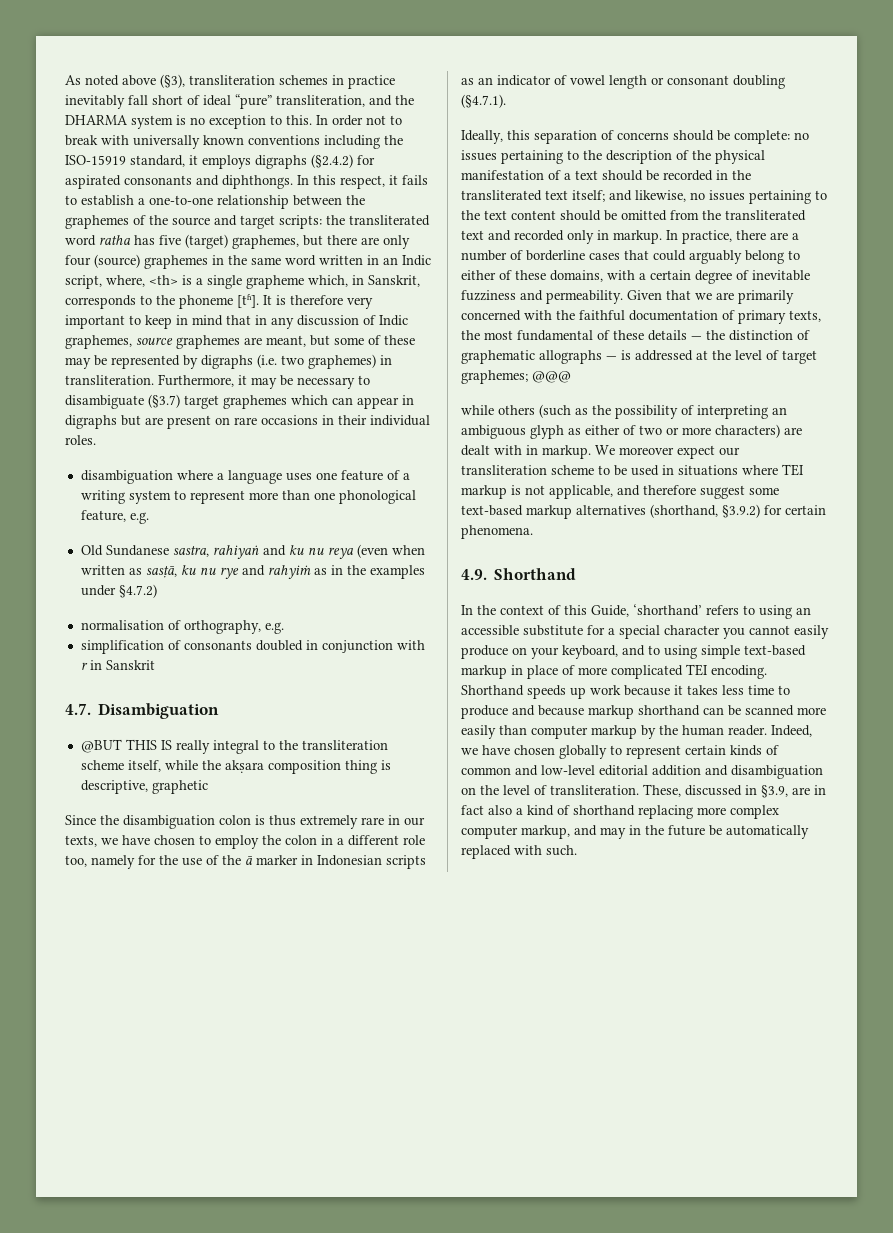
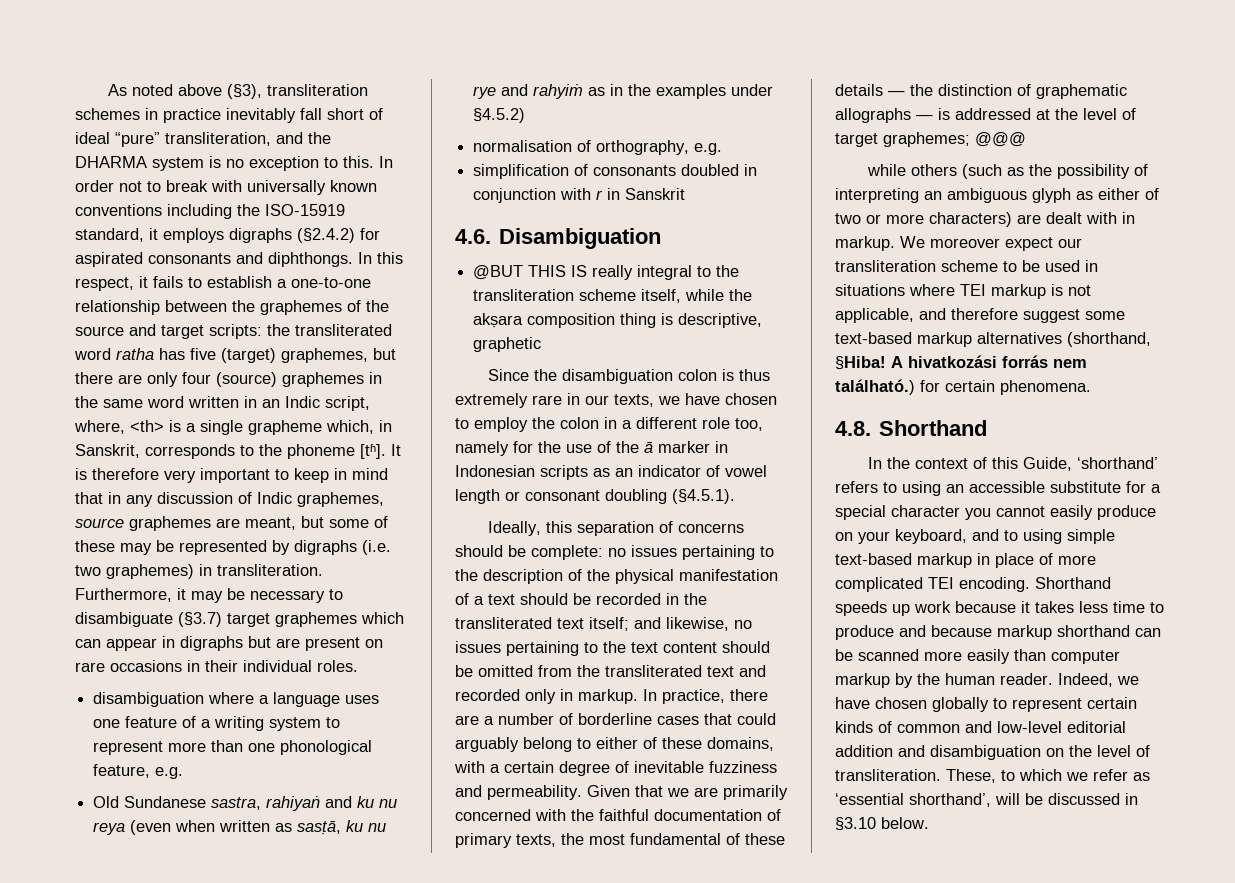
[118,584,157,598] §4.7.2) -> [473,108,526,123] §4.5.2)
[65,703,91,715] 4.7. -> [455,229,491,244] 4.6.
[461,94,506,108] (§4.7.1). -> [672,489,735,504] (§4.5.1).
[722,504,760,518] §3.9.2) -> [835,355,1087,370] [835,379,915,395] §Hiba! A hivatkozási forrás nem található.)
[461,569,487,580] 4.9. -> [835,421,871,436] 4.8.
[685,785,826,798] [461,805,779,819] [461,825,809,839] [461,845,577,859] discussed in §3.9, are in fact also a kind of shorthand replacing more complex computer markup, and may in the future be automatically replaced with such. -> [1001,769,1150,781] [835,793,1138,807] [835,817,929,831] to which we refer as ‘essential shorthand’, will be discussed in §3.10 below.

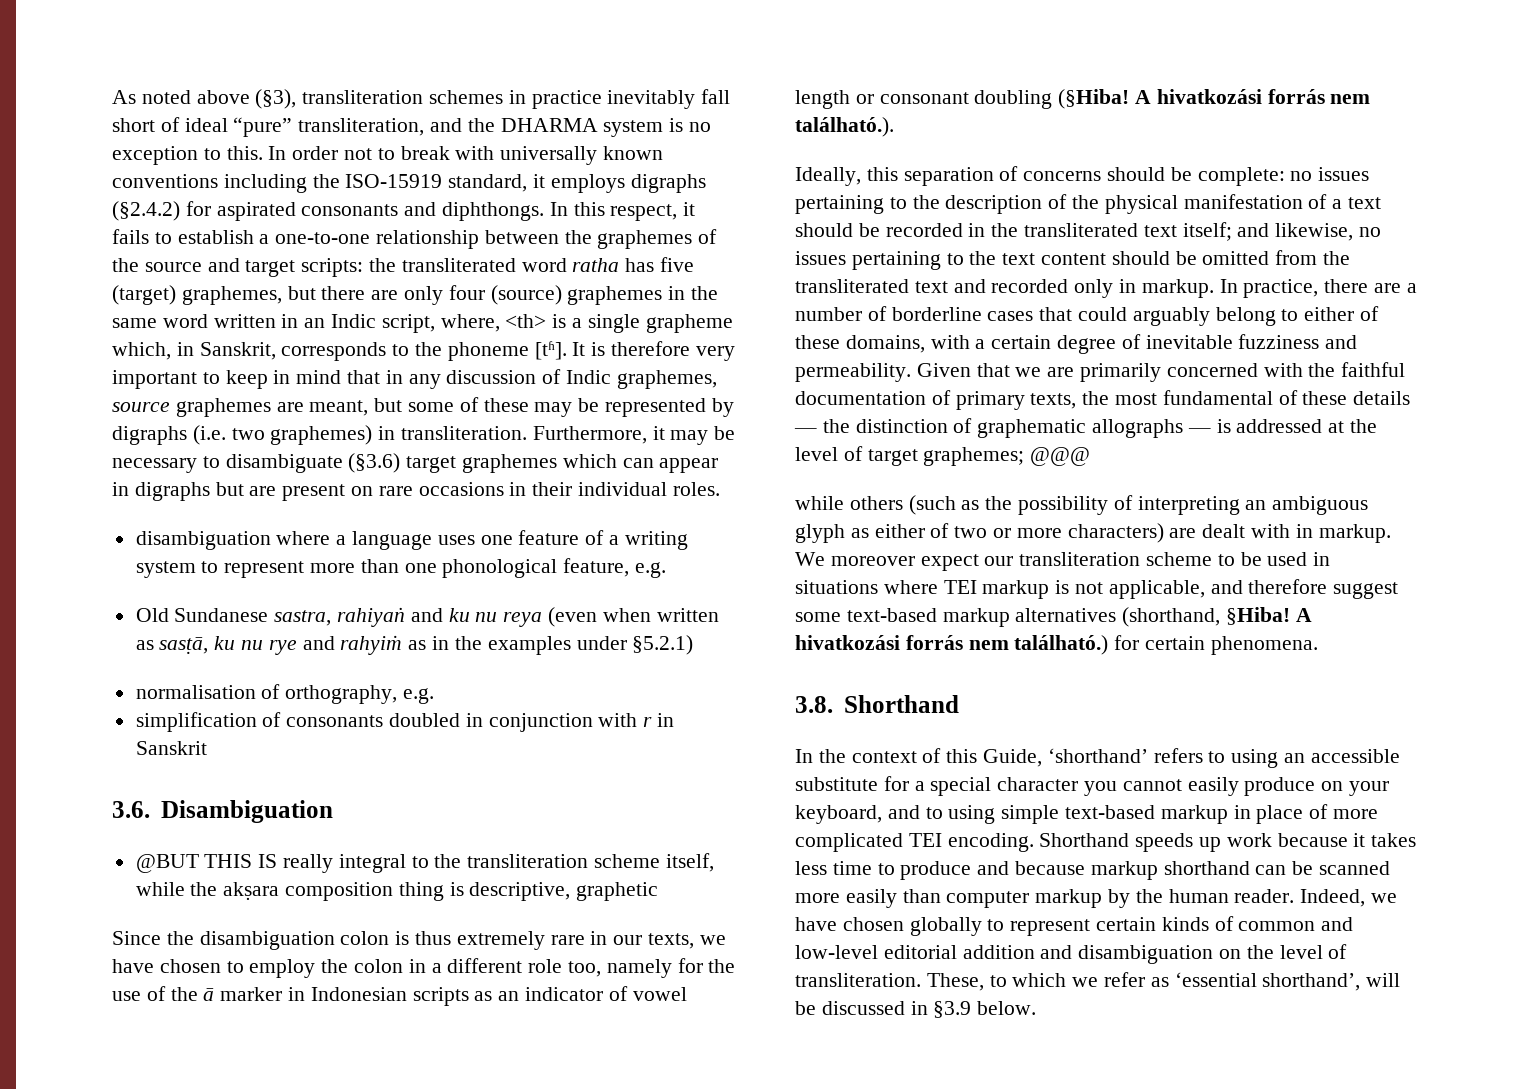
[178,612,222,627] (§3.7) -> [348,453,401,473] (§3.6)
[473,108,526,123] §4.5.2) -> [632,635,694,655] §5.2.1)
[455,229,491,244] 4.6. -> [112,801,150,818] 3.6.
[672,489,735,504] (§4.5.1). -> [1058,89,1371,109] [795,117,894,137] (§Hiba! A hivatkozási forrás nem található.).
[835,421,871,436] 4.8. -> [795,696,833,713] 3.8.
[835,817,876,831] §3.10 -> [933,1001,972,1018] §3.9

